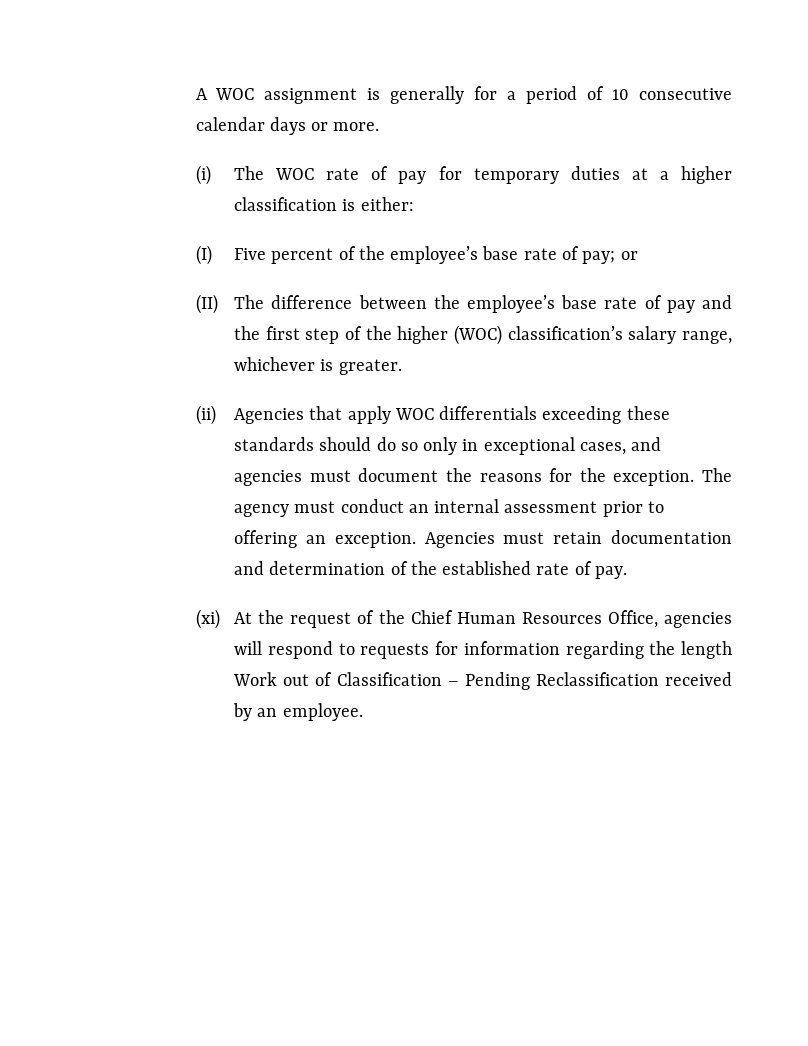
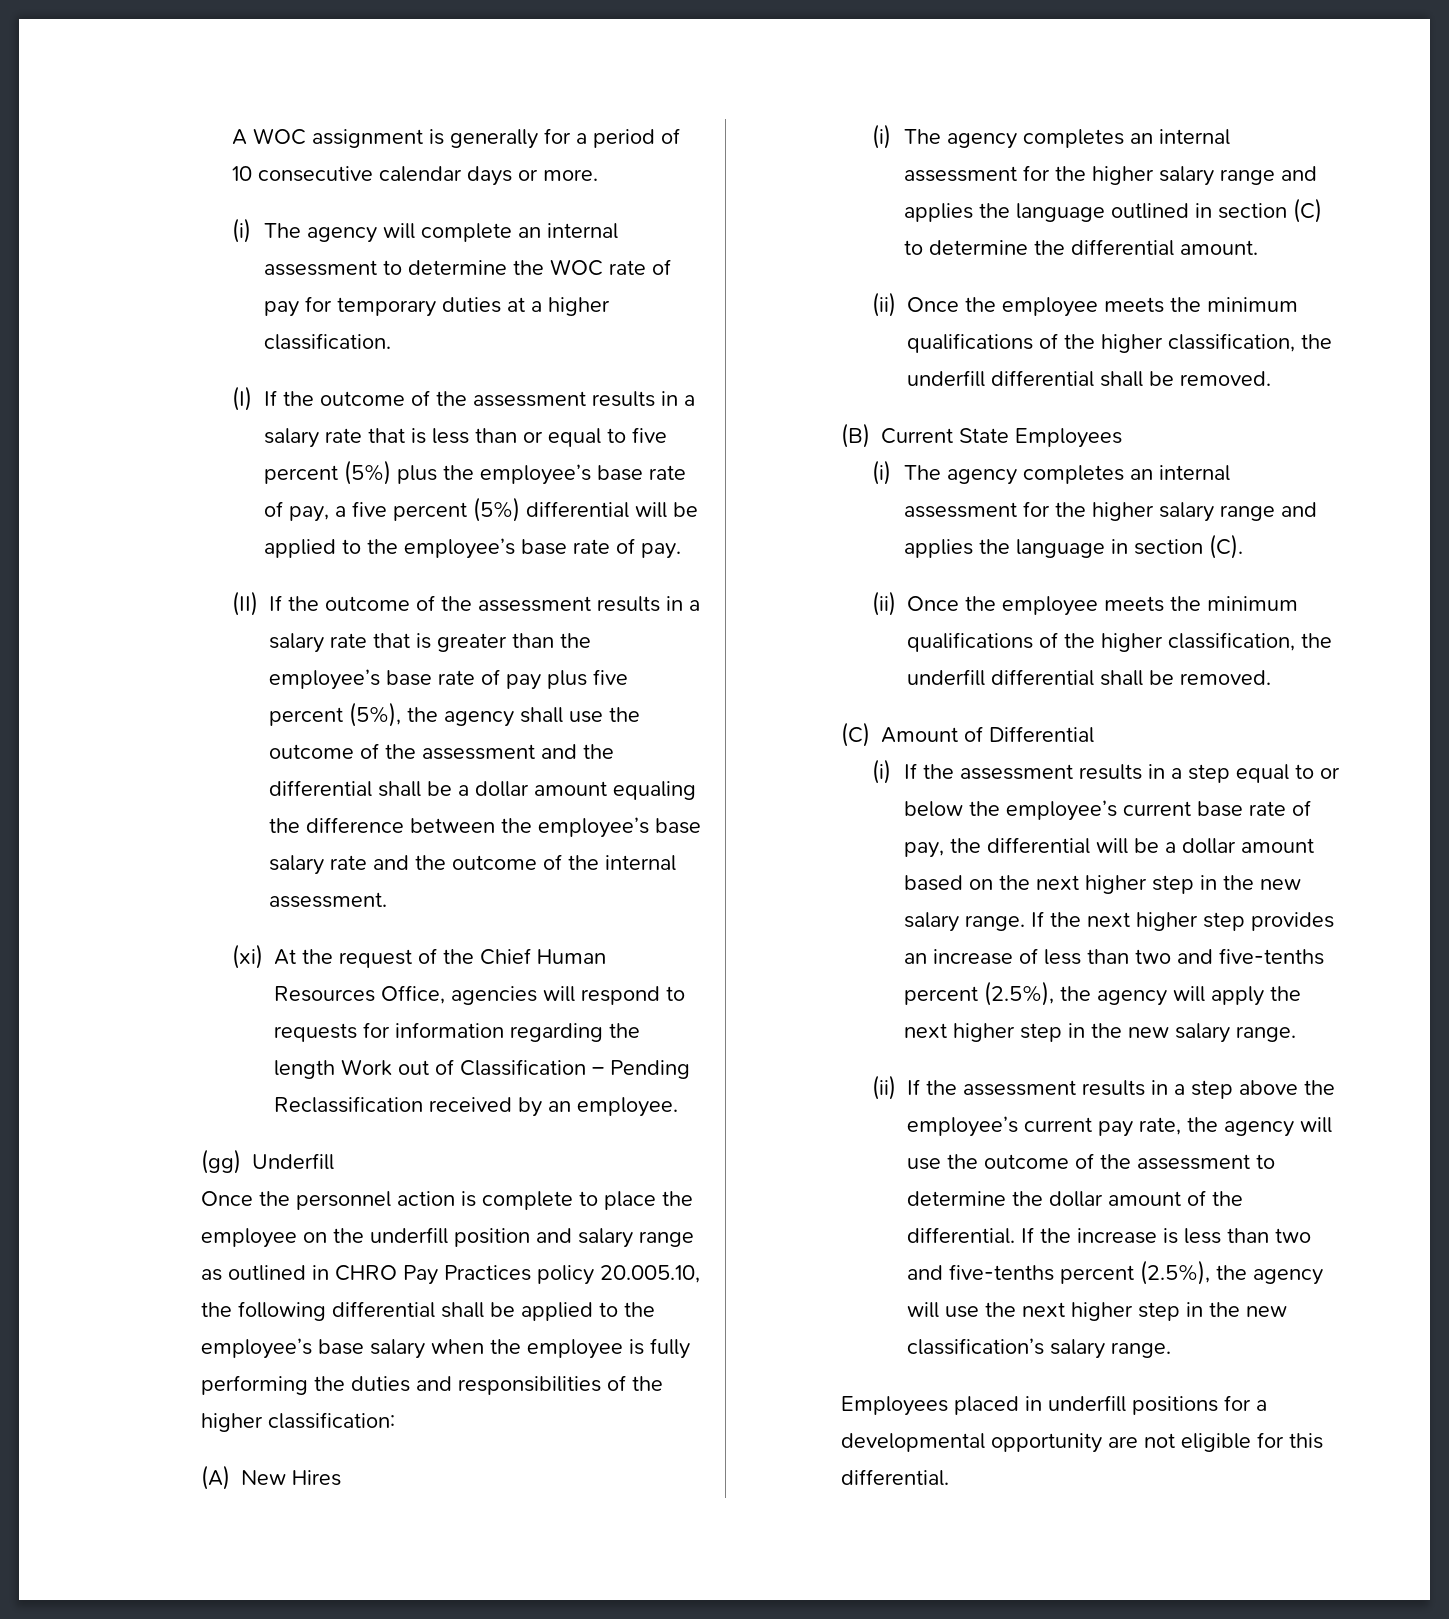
(265, 173) none -> [306,223,618,243] [263,260,544,276] agency will complete an internal assessment to determine the
[234,197,414,211] [195,245,638,265] [195,294,427,314] classification is either: // (I) Five percent of the employee’s base rate of pay; or // (II) The difference between -> [263,333,391,350] [232,386,695,411] [263,427,667,448] [263,460,686,485] [263,497,698,522] [263,538,681,559] [232,591,701,616] [269,633,555,653] classification. // (I) If the outcome of the assessment results in a salary rate that is less than or equal to five percent (5%) plus the employee’s base rate of pay, a five percent (5%) differential will be applied to the employee’s base rate of pay. // (II) If the outcome of the assessment results in a salary rate that is greater than
[702,295,733,309] [234,325,732,345] [234,357,402,375] [195,405,670,425] [234,437,662,455] [234,468,732,486] [234,499,664,517] [234,530,732,548] [234,561,627,579] and the first step of the higher (WOC) classification’s salary range, whichever is greater. // (ii) Agencies that apply WOC differentials exceeding these standards should do so only in exceptional cases, and agencies must document the reasons for the exception. The agency must conduct an internal assessment prior to offering an exception. Agencies must retain documentation and determination of the established rate of pay. -> [547,669,629,689] [269,702,641,727] [269,743,615,760] [269,780,697,800] [269,817,702,838] [269,854,677,875] [269,892,388,908] plus five percent (5%), the agency shall use the outcome of the assessment and the differential shall be a dollar amount equaling the difference between the employee’s base salary rate and the outcome of the internal assessment.
(363, 712) none -> [200,1149,334,1174] [200,1191,693,1210] [200,1227,694,1248] [200,1265,700,1285] [200,1301,655,1321] [200,1338,690,1359] [200,1375,663,1395] [200,1412,395,1432] [200,1465,341,1490] [872,124,1230,149] [903,165,1317,186] [903,198,1322,223] [903,239,1258,256] [872,292,1299,317] [907,333,1333,353] [907,370,1272,387] [840,423,1122,448] [872,460,1230,485] [903,501,1317,522] [903,534,1243,559] [872,591,1299,616] [907,632,1333,652] [907,669,1272,686] [840,722,1094,747] [872,759,1340,784] [903,800,1311,821] [903,837,1314,858] [903,875,1301,894] [903,911,1334,932] [903,948,1324,965] [903,981,1301,1006] [903,1023,1296,1043] [872,1075,1336,1100] [907,1116,1333,1137] [907,1153,1276,1170] [907,1190,1244,1207] [907,1227,1312,1244] [907,1260,1324,1285] [907,1302,1288,1321] [907,1338,1172,1359] [840,1395,1267,1416] [840,1432,1323,1453] [840,1469,949,1486] // (gg) Underfill // Once the personnel action is complete to place the employee on the underfill position and salary range as outlined in CHRO Pay Practices policy 20.005.10, the following differential shall be applied to the employee’s base salary when the employee is fully performing the duties and responsibilities of the higher classification: // (A) New Hires // (i) The agency completes an internal assessment for the higher salary range and applies the language outlined in section (C) to determine the differential amount. // (ii) Once the employee meets the minimum qualifications of the higher classification, the underfill differential shall be removed. // (B) Current State Employees // (i) The agency completes an internal assessment for the higher salary range and applies the language in section (C). // (ii) Once the employee meets the minimum qualifications of the higher classification, the underfill differential shall be removed. // (C) Amount of Differential // (i) If the assessment results in a step equal to or below the employee’s current base rate of pay, the differential will be a dollar amount based on the next higher step in the new salary range. If the next higher step provides an increase of less than two and five-tenths percent (2.5%), the agency will apply the next higher step in the new salary range. // (ii) If the assessment results in a step above the employee’s current pay rate, the agency will use the outcome of the assessment to determine the dollar amount of the differential. If the increase is less than two and five-tenths percent (2.5%), the agency will use the next higher step in the new classification’s salary range. // Employees placed in underfill positions for a developmental opportunity are not eligible for this differential.

